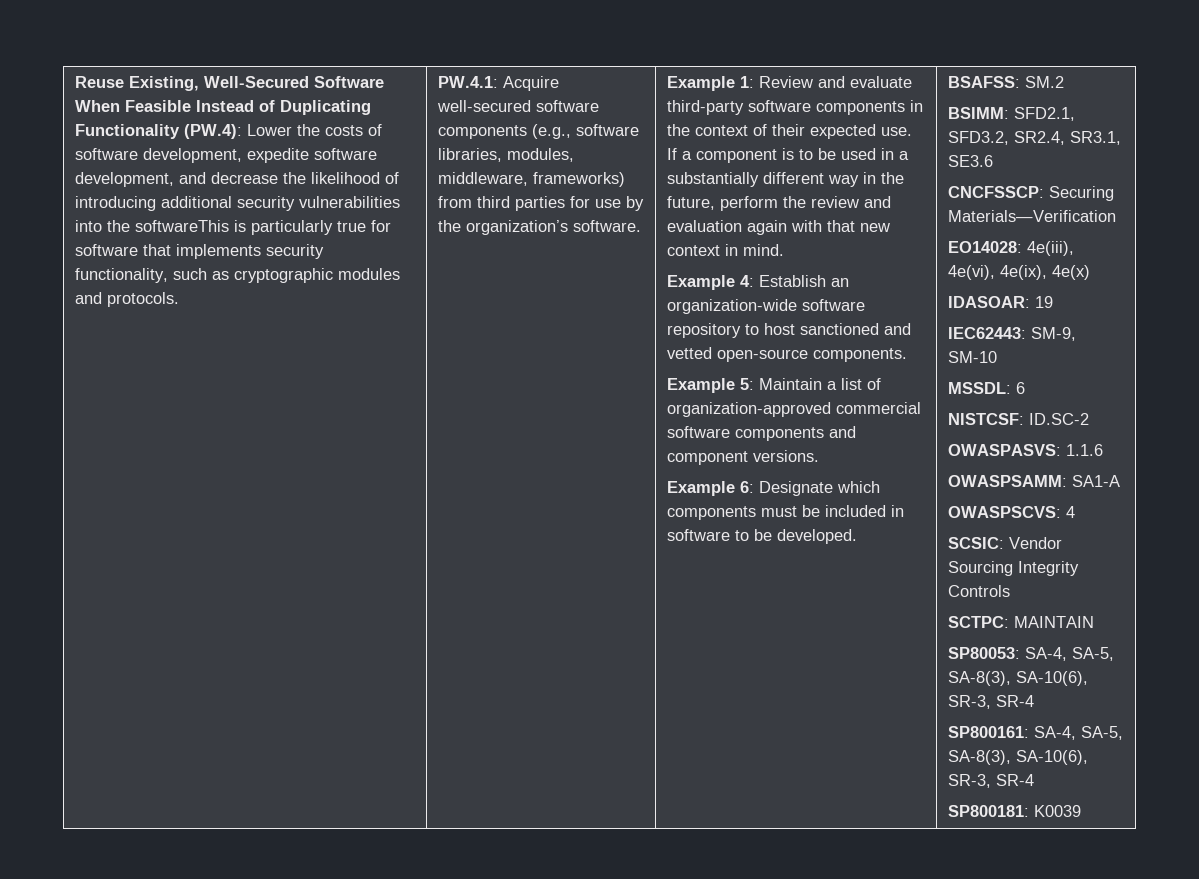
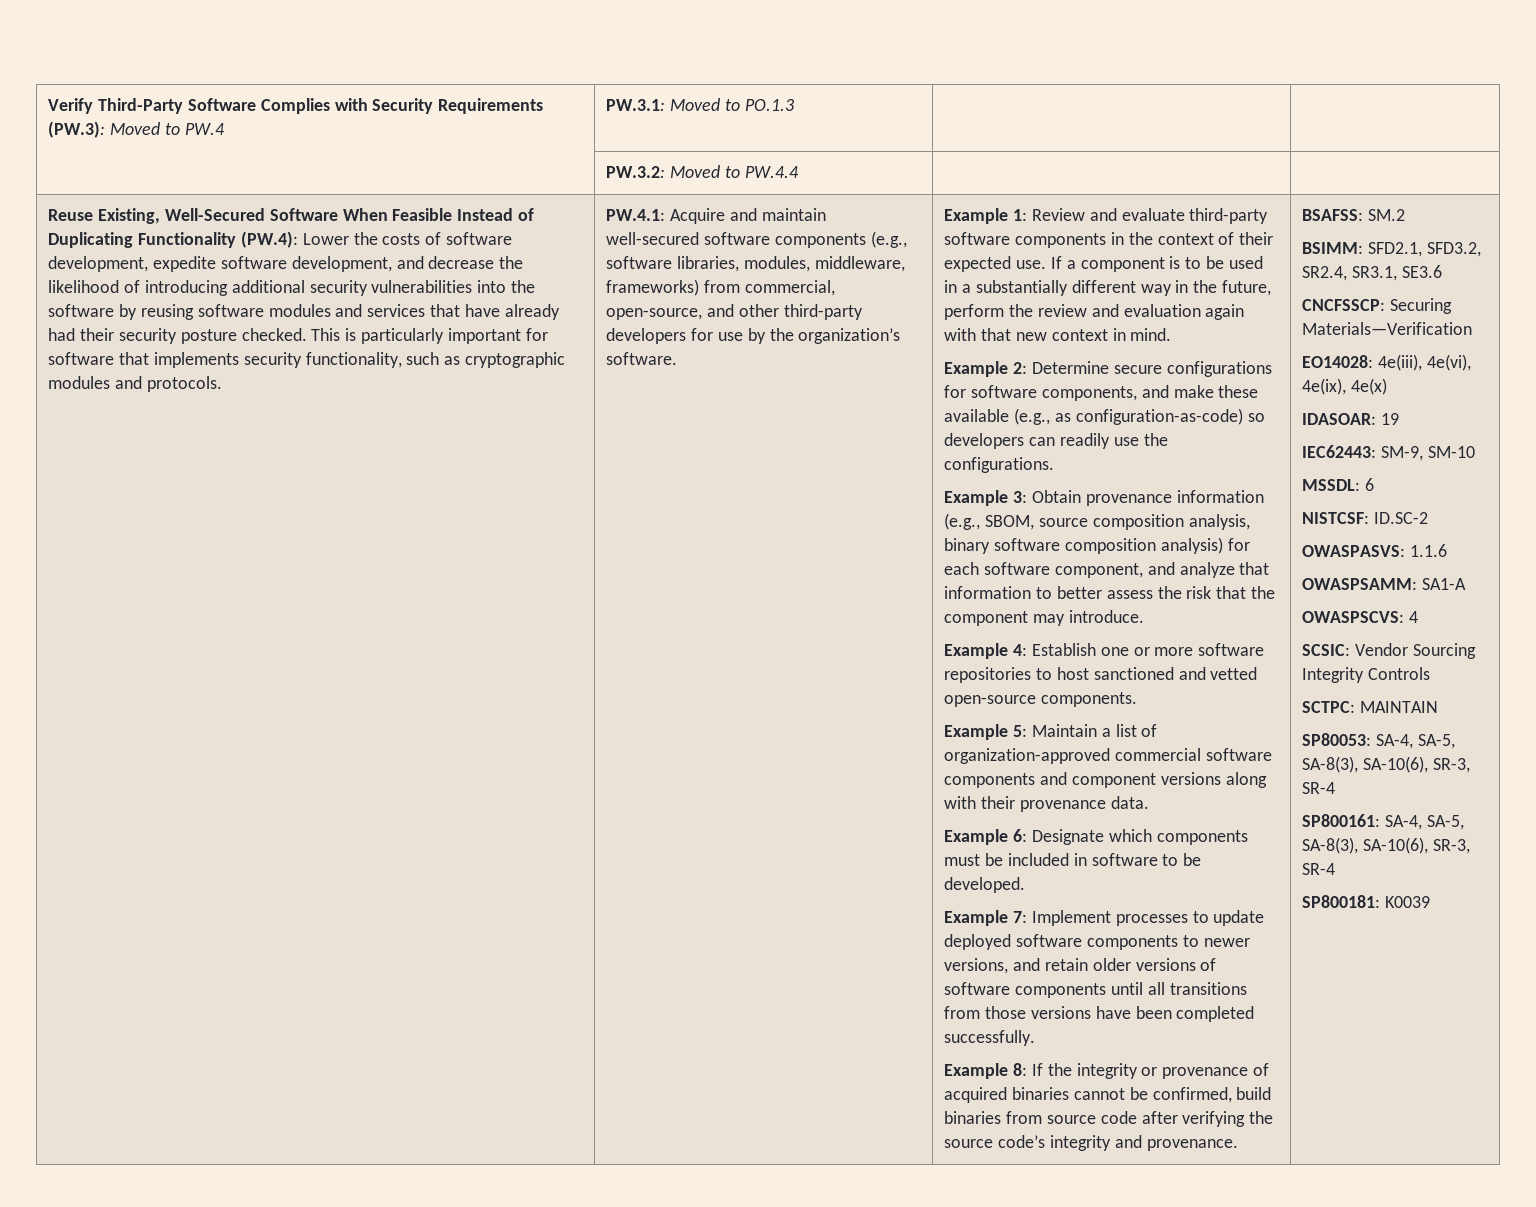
(74, 82) none -> [48,98,544,114] [48,121,225,138] [606,98,794,111] [606,165,799,178] Verify Third-Party Software Complies with Security Requirements (PW.3): Moved to PW.4 | PW.3.1: Moved to PO.1.3 | | // | PW.3.2: Moved to PW.4.4 | | //
[134,220,229,232] softwareThis -> [48,304,560,320] [48,328,341,344] software by reusing software modules and services that have already had their security posture checked. This
[336,221,366,232] true -> [447,328,521,344] important
(559, 83) none -> [729,208,826,221] and maintain
[476,196,565,211] third parties -> [744,280,835,296] [606,304,863,320] [606,328,687,344] commercial, open-source, and other third-party developers
[739,275,849,287] [666,299,865,314] [666,323,741,338] 4: Establish an organization-wide software repository -> [1012,361,1272,377] [944,385,1259,401] [944,408,1265,425] [944,433,1168,449] [944,457,1055,473] [944,490,1264,506] [944,513,1250,530] [944,537,1250,554] [944,562,1270,578] [944,586,1276,599] [944,610,1144,626] [944,643,1265,659] [944,667,1032,683] 2: Determine secure configurations for software components, and make these available (e.g., as configuration-as-code) so developers can readily use the configurations. // Example 3: Obtain provenance information (e.g., SBOM, source composition analysis, binary software composition analysis) for each software component, and analyze that information to better assess the risk that the component may introduce. // Example 4: Establish one or more software repositories
[752,450,819,462] versions. -> [1160,772,1267,788] [944,796,1149,812] versions along with their provenance data.
(857, 536) none -> [944,910,1265,926] [944,934,1250,950] [944,958,1217,974] [944,982,1247,998] [944,1006,1255,1022] [944,1030,1036,1046] [944,1063,1270,1079] [944,1087,1272,1103] [944,1111,1274,1127] [944,1135,1238,1151] // Example 7: Implement processes to update deployed software components to newer versions, and retain older versions of software components until all transitions from those versions have been completed successfully. // Example 8: If the integrity or provenance of acquired binaries cannot be confirmed, build binaries from source code after verifying the source code’s integrity and provenance.

